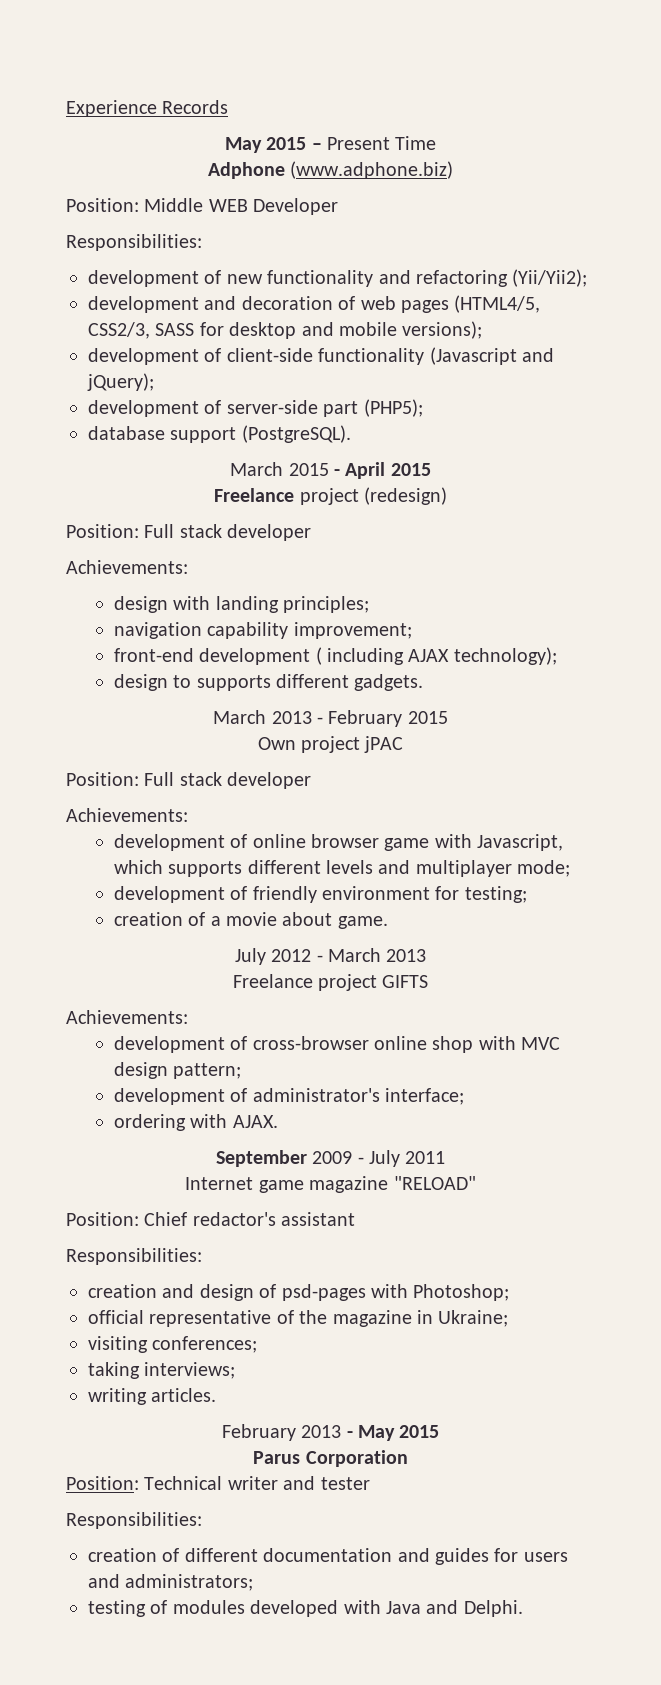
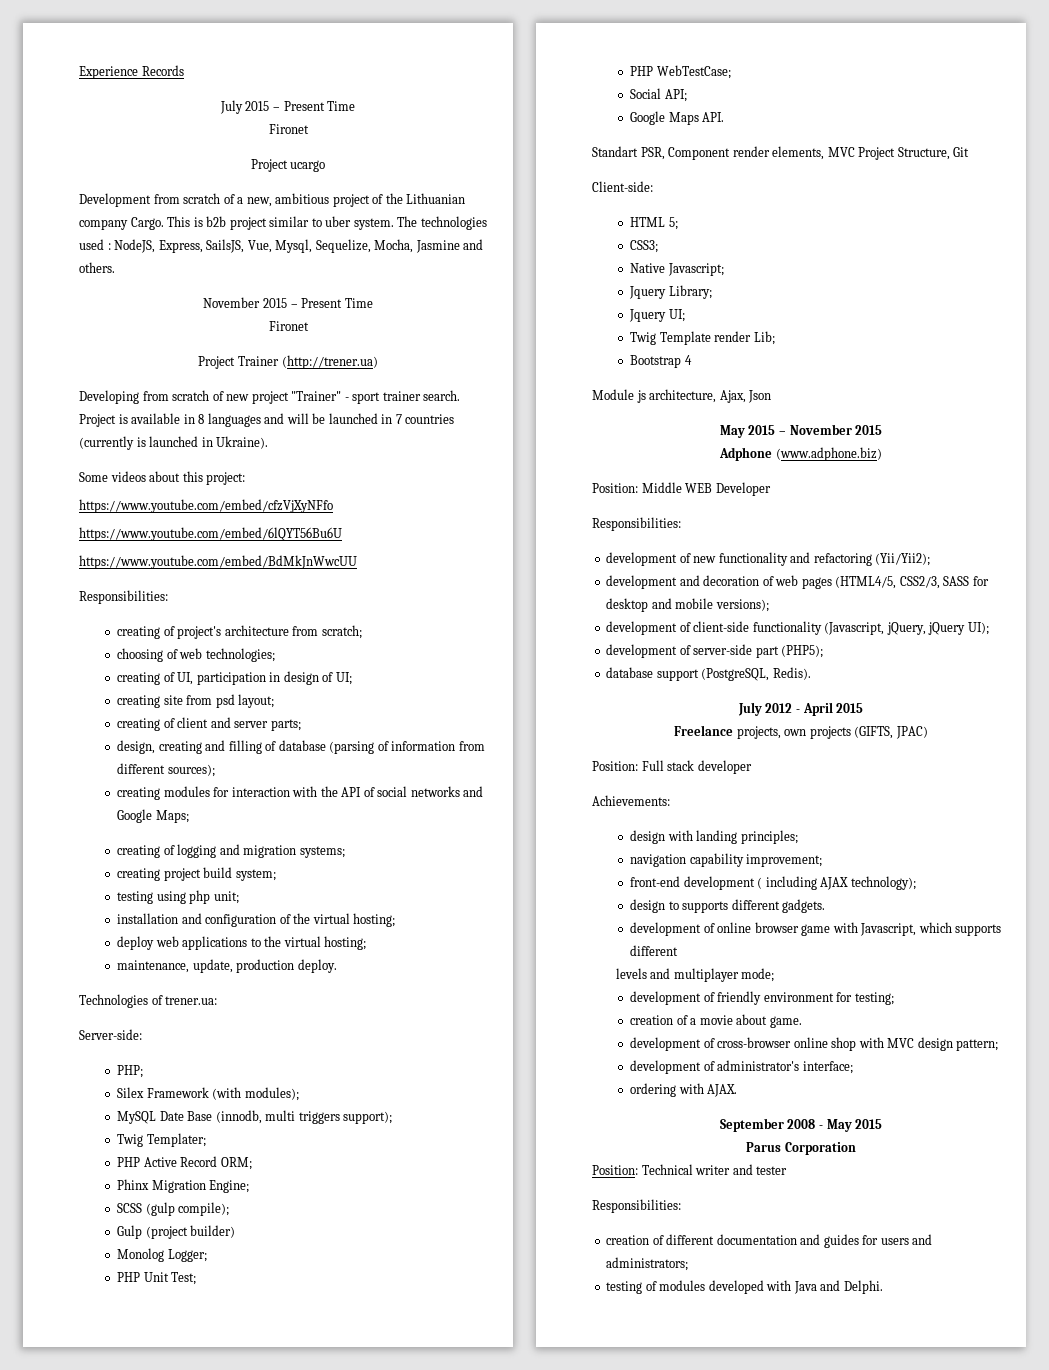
(229, 107) none -> [219,100,356,114] [268,124,309,134] [250,159,326,172] [79,193,466,207] [79,216,487,230] [79,239,484,253] [79,262,115,273] [203,297,373,308] [268,321,309,331] [198,355,378,369] [79,390,461,404] [79,413,455,427] [79,436,269,450] [79,471,246,485] [79,499,333,513] [79,527,342,541] [79,555,357,569] [79,590,168,604] [117,625,362,639] [117,648,275,662] [117,671,352,685] [117,694,275,708] [117,717,301,731] [117,740,485,754] [117,763,215,777] [117,786,484,800] [117,809,189,823] [117,844,345,858] [117,867,276,881] [117,890,239,904] [117,913,396,927] [117,936,367,950] [117,959,337,973] [79,994,218,1008] [79,1029,142,1040] [117,1065,144,1078] [117,1087,299,1101] [117,1110,393,1124] [117,1133,206,1147] [117,1156,252,1170] [117,1179,250,1193] [117,1202,230,1216] [117,1225,236,1239] [117,1248,207,1262] [117,1272,197,1285] [630,65,731,79] [630,88,687,102] [630,111,725,125] [592,146,970,160] [592,181,653,192] [630,217,678,230] [630,240,659,253] [630,263,724,276] [629,285,712,299] [629,309,685,322] [630,331,775,345] [630,355,692,368] [592,389,772,403] // July 2015 – Present Time // Fironet // Project ucargo // Development from scratch of a new, ambitious project of the Lithuanian company Cargo. This is b2b project similar to uber system. The technologies used : NodeJS, Express, SailsJS, Vue, Mysql, Sequelize, Mocha, Jasmine and others. // November 2015 – Present Time // Fironet // Project Trainer (http://trener.ua) // Developing from scratch of new project "Trainer" - sport trainer search. Project is available in 8 languages and will be launched in 7 countries (currently is launched in Ukraine). // Some videos about this project: // https://www.youtube.com/embed/cfzVjXyNFfo // https://www.youtube.com/embed/6lQYT56Bu6U // https://www.youtube.com/embed/BdMkJnWwcUU // Responsibilities: // creating of project's architecture from scratch; // choosing of web technologies; // creating of UI, participation in design of UI; // creating site from psd layout; // creating of client and server parts; // design, creating and filling of database (parsing of information from different sources); // creating modules for interaction with the API of social networks and Google Maps; // creating of logging and migration systems; // creating project build system; // testing using php unit; // installation and configuration of the virtual hosting; // deploy web applications to the virtual hosting; // maintenance, update, production deploy. // Technologies of trener.ua: // Server-side: // PHP; // Silex Framework (with modules); // MySQL Date Base (innodb, multi triggers support); // Twig Templater; // PHP Active Record ORM; // Phinx Migration Engine; // SCSS (gulp compile); // Gulp (project builder) // Monolog Logger; // PHP Unit Test; // PHP WebTestCase; // Social API; // Google Maps API. // Standart PSR, Component render elements, MVC Project Structure, Git // Client-side: // HTML 5; // CSS3; // Native Javascript; // Jquery Library; // Jquery UI; // Twig Template render Lib; // Bootstrap 4 // Module js architecture, Ajax, Json
[326,136,437,150] Present Time -> [789,424,883,435] November 2015
[429,347,554,365] [87,373,154,391] (Javascript and jQuery); -> [824,622,989,635] (Javascript, jQuery, jQuery UI);
[241,425,351,443] [230,462,329,476] (PostgreSQL). // March 2015 -> [701,667,811,681] [737,702,793,716] (PostgreSQL, Redis). // July 2012
[299,487,447,505] project (redesign) -> [736,726,928,739] projects, own projects (GIFTS, JPAC)
[213,710,448,727] [257,736,404,753] [66,772,312,789] [66,808,188,822] // March 2013 - February 2015 // Own project jPAC // Position: Full stack developer // Achievements: -> (826, 906) none
(321, 867) none -> (679, 950) //
[234,948,427,965] [232,974,429,991] [66,1010,188,1024] // July 2012 - March 2013 // Freelance project GIFTS // Achievements: -> (802, 1022) none
[312,1150,446,1167] [185,1176,476,1193] [66,1212,356,1226] [66,1248,202,1265] [88,1284,510,1301] [88,1310,509,1327] [88,1336,258,1353] [88,1362,236,1379] [88,1388,217,1405] [221,1424,342,1441] 2009 - July 2011 // Internet game magazine "RELOAD" // Position: Chief redactor's assistant // Responsibilities: // creation and design of psd-pages with Photoshop; // official representative of the magazine in Ukraine; // visiting conferences; // taking interviews; // writing articles. // February 2013 -> [787,1119,816,1129] 2008

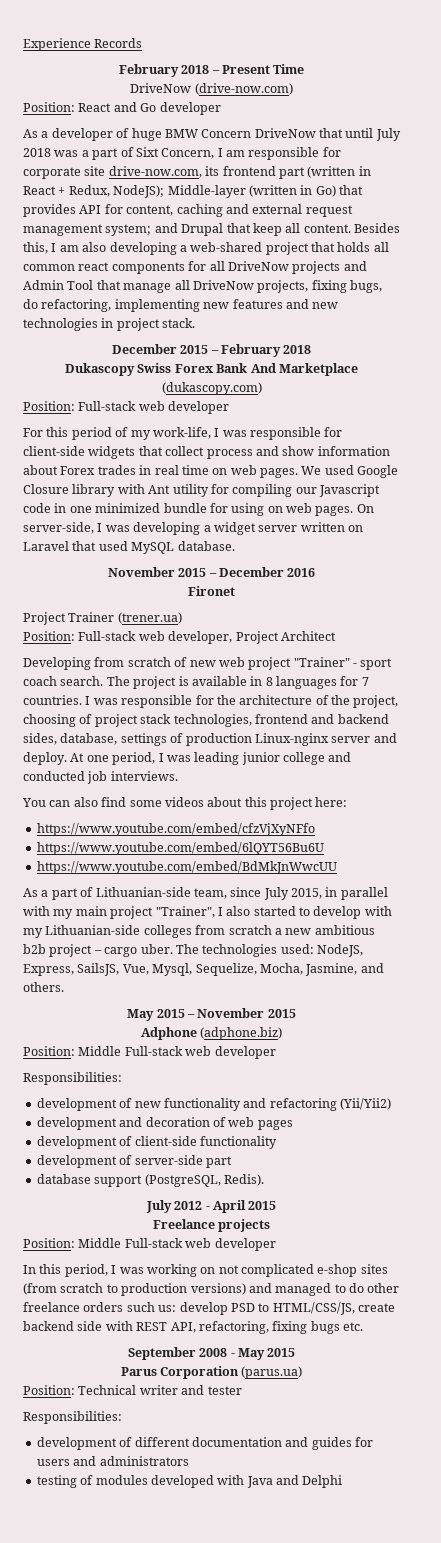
[219,100,356,114] [268,124,309,134] [250,159,326,172] [79,193,466,207] [79,216,487,230] [79,239,111,250] July 2015 – Present Time // Fironet // Project ucargo // Development from scratch of a new, ambitious project of the Lithuanian company Cargo. This is b2b project similar to uber system. The technologies used : -> [118,64,305,77] [130,83,293,95] [23,102,221,115] [23,128,401,141] [23,147,341,160] [23,166,371,179] [23,185,363,198] [23,204,353,217] [23,223,400,236] [23,242,389,255] [23,261,367,274] [23,280,382,293] [23,299,339,312] [23,318,196,331] [111,344,312,357] [65,363,358,376] [161,382,262,395] [23,401,230,414] [23,427,343,440] [23,446,390,459] [23,465,399,478] [23,484,380,497] [23,503,374,516] [23,522,363,535] [23,541,235,554] [107,567,316,577] [188,586,235,596] [23,612,182,625] [23,631,336,644] [23,657,393,670] [23,676,369,689] [23,695,399,708] [23,714,389,727] [23,733,397,746] [23,752,352,765] [23,771,178,784] [22,797,348,810] [36,823,315,836] [36,842,324,855] [36,861,337,874] [23,887,388,900] [23,906,392,919] [23,925,375,938] [23,944,314,957] February 2018 – Present Time // DriveNow (drive-now.com) // Position: React and Go developer // As a developer of huge BMW Concern DriveNow that until July 2018 was a part of Sixt Concern, I am responsible for corporate site drive-now.com, its frontend part (written in React + Redux, NodeJS); Middle-layer (written in Go) that provides API for content, caching and external request management system; and Drupal that keep all content. Besides this, I am also developing a web-shared project that holds all common react components for all DriveNow projects and Admin Tool that manage all DriveNow projects, fixing bugs, do refactoring, implementing new features and new technologies in project stack. // December 2015 – February 2018 // Dukascopy Swiss Forex Bank And Marketplace (dukascopy.com) // Position: Full-stack web developer // For this period of my work-life, I was responsible for client-side widgets that collect process and show information about Forex trades in real time on web pages. We used Google Closure library with Ant utility for compiling our Javascript code in one minimized bundle for using on web pages. On server-side, I was developing a widget server written on Laravel that used MySQL database. // November 2015 – December 2016 // Fironet // Project Trainer (trener.ua) // Position: Full-stack web developer, Project Architect // Developing from scratch of new web project "Trainer" - sport coach search. The project is available in 8 languages for 7 countries. I was responsible for the architecture of the project, choosing of project stack technologies, frontend and backend sides, database, settings of production Linux-nginx server and deploy. At one period, I was leading junior college and conducted job interviews. // You can also find some videos about this project here: // https://www.youtube.com/embed/cfzVjXyNFfo // https://www.youtube.com/embed/6lQYT56Bu6U // https://www.youtube.com/embed/BdMkJnWwcUU // As a part of Lithuanian-side team, since July 2015, in parallel with my main project "Trainer", I also started to develop with my Lithuanian-side colleges from scratch a new ambitious b2b project – cargo uber. The technologies used:
[415,240,460,253] Jasmine -> [305,963,358,976] Jasmine,
[203,297,373,308] [268,321,309,331] [198,355,378,369] [79,390,461,404] [79,413,455,427] [79,436,269,450] [79,471,246,485] [79,499,333,513] [79,527,342,541] [79,555,357,569] [79,590,168,604] [117,625,362,639] [117,648,275,662] [117,671,352,685] [117,694,275,708] [117,717,301,731] [117,740,485,754] [117,763,215,777] [117,786,484,800] [117,809,189,823] [117,844,345,858] [117,867,276,881] [117,890,239,904] [117,913,396,927] [117,936,367,950] [117,959,337,973] [79,994,218,1008] [79,1029,142,1040] [117,1065,144,1078] [117,1087,299,1101] [117,1110,393,1124] [117,1133,206,1147] [117,1156,252,1170] [117,1179,250,1193] [117,1202,230,1216] [117,1225,236,1239] [117,1248,207,1262] [117,1272,197,1285] [630,65,731,79] [630,88,687,102] [630,111,725,125] [592,146,970,160] [592,181,653,192] [630,217,678,230] [630,240,659,253] [630,263,724,276] [629,285,712,299] [629,309,685,322] [630,331,775,345] [630,355,692,368] [592,389,772,403] // November 2015 – Present Time // Fironet // Project Trainer (http://trener.ua) // Developing from scratch of new project "Trainer" - sport trainer search. Project is available in 8 languages and will be launched in 7 countries (currently is launched in Ukraine). // Some videos about this project: // https://www.youtube.com/embed/cfzVjXyNFfo // https://www.youtube.com/embed/6lQYT56Bu6U // https://www.youtube.com/embed/BdMkJnWwcUU // Responsibilities: // creating of project's architecture from scratch; // choosing of web technologies; // creating of UI, participation in design of UI; // creating site from psd layout; // creating of client and server parts; // design, creating and filling of database (parsing of information from different sources); // creating modules for interaction with the API of social networks and Google Maps; // creating of logging and migration systems; // creating project build system; // testing using php unit; // installation and configuration of the virtual hosting; // deploy web applications to the virtual hosting; // maintenance, update, production deploy. // Technologies of trener.ua: // Server-side: // PHP; // Silex Framework (with modules); // MySQL Date Base (innodb, multi triggers support); // Twig Templater; // PHP Active Record ORM; // Phinx Migration Engine; // SCSS (gulp compile); // Gulp (project builder) // Monolog Logger; // PHP Unit Test; // PHP WebTestCase; // Social API; // Google Maps API. // Standart PSR, Component render elements, MVC Project Structure, Git // Client-side: // HTML 5; // CSS3; // Native Javascript; // Jquery Library; // Jquery UI; // Twig Template render Lib; // Bootstrap 4 // Module js architecture, Ajax, Json -> (64, 987) none
[775,447,882,461] [592,482,771,496] (www.adphone.biz) // Position: Middle WEB Developer -> [200,1027,283,1040] [23,1046,276,1059] (adphone.biz) // Position: Middle Full-stack web developer
[875,553,931,566] (Yii/Yii2); -> [340,1098,391,1110] (Yii/Yii2)
[835,576,989,589] [606,598,769,612] (HTML4/5, CSS2/3, SASS for desktop and mobile versions); -> (293, 1125) none
[824,622,989,635] (Javascript, jQuery, jQuery UI); -> (277, 1142) none
[781,645,824,658] (PHP5); -> (232, 1162) none
[736,726,928,739] [592,760,752,774] [592,795,670,806] [630,830,798,844] [630,853,823,867] [630,876,916,890] [630,899,826,913] [630,922,1002,936] [630,945,679,956] [615,968,775,982] [630,991,894,1005] [630,1014,802,1028] [630,1037,999,1051] [630,1060,853,1074] [630,1083,738,1097] projects, own projects (GIFTS, JPAC) // Position: Full stack developer // Achievements: // design with landing principles; // navigation capability improvement; // front-end development ( including AJAX technology); // design to supports different gadgets. // development of online browser game with Javascript, which supports different // levels and multiplayer mode; // development of friendly environment for testing; // creation of a movie about game. // development of cross-browser online shop with MVC design pattern; // development of administrator's interface; // ordering with AJAX. -> [218,1219,271,1232] [23,1238,276,1251] [23,1264,388,1277] [23,1283,400,1296] [23,1302,395,1315] [23,1321,363,1334] projects // Position: Middle Full-stack web developer // In this period, I was working on not complicated e-shop sites (from scratch to production versions) and managed to do other freelance orders such us: develop PSD to HTML/CSS/JS, create backend side with REST API, refactoring, fixing bugs etc.
(856, 1148) none -> [241,1366,303,1379] (parus.ua)
[606,1235,650,1245] creation -> [36,1437,117,1450] development
[606,1257,689,1271] administrators; -> [99,1456,189,1466] administrators
[843,1280,883,1294] Delphi. -> [302,1475,343,1488] Delphi

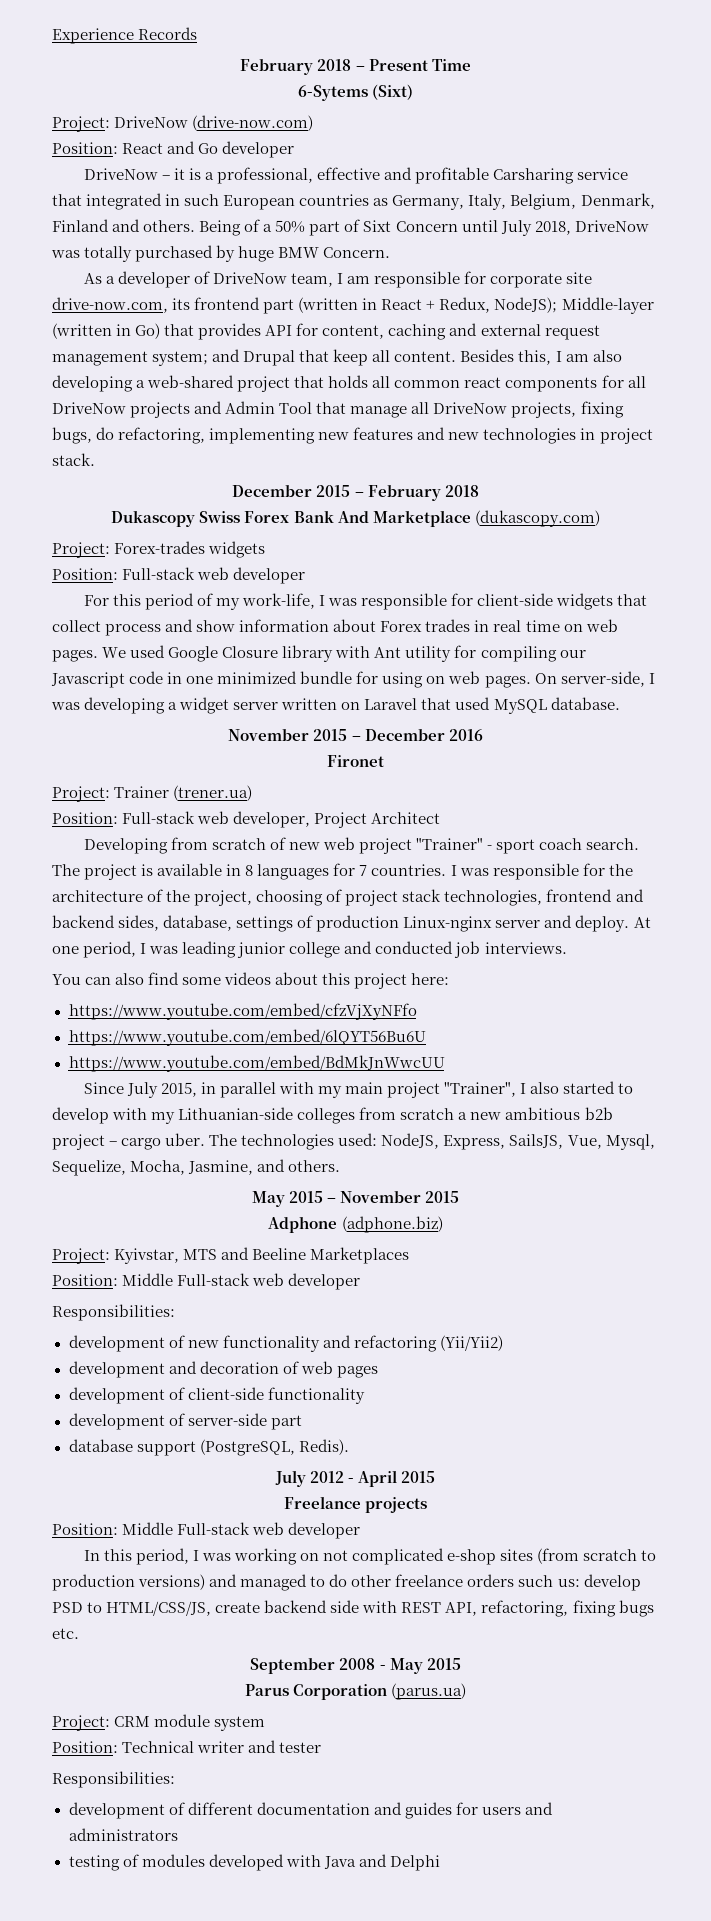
(305, 69) none -> [297,84,414,101] [52,116,110,132] 6-Sytems (Sixt) // Project:
[23,128,401,141] [23,147,215,160] As a developer of huge BMW Concern DriveNow that until July 2018 was a part of Sixt Concern, -> [83,167,629,184] [52,193,655,210] [52,219,649,236] [51,245,391,262] [83,271,333,288] DriveNow – it is a professional, effective and profitable Carsharing service that integrated in such European countries as Germany, Italy, Belgium, Denmark, Finland and others. Being of a 50% part of Sixt Concern until July 2018, DriveNow was totally purchased by huge BMW Concern. // As a developer of DriveNow team,
(262, 388) none -> [52,541,266,558] // Project: Forex-trades widgets
[23,612,66,625] Project -> [52,786,110,802] Project:
[23,887,262,900] As a part of Lithuanian-side team, since -> [83,1082,124,1094] Since
(283, 1033) none -> [52,1247,410,1264] // Project: Kyivstar, MTS and Beeline Marketplaces
(303, 1372) none -> [52,1714,266,1731] // Project: CRM module system

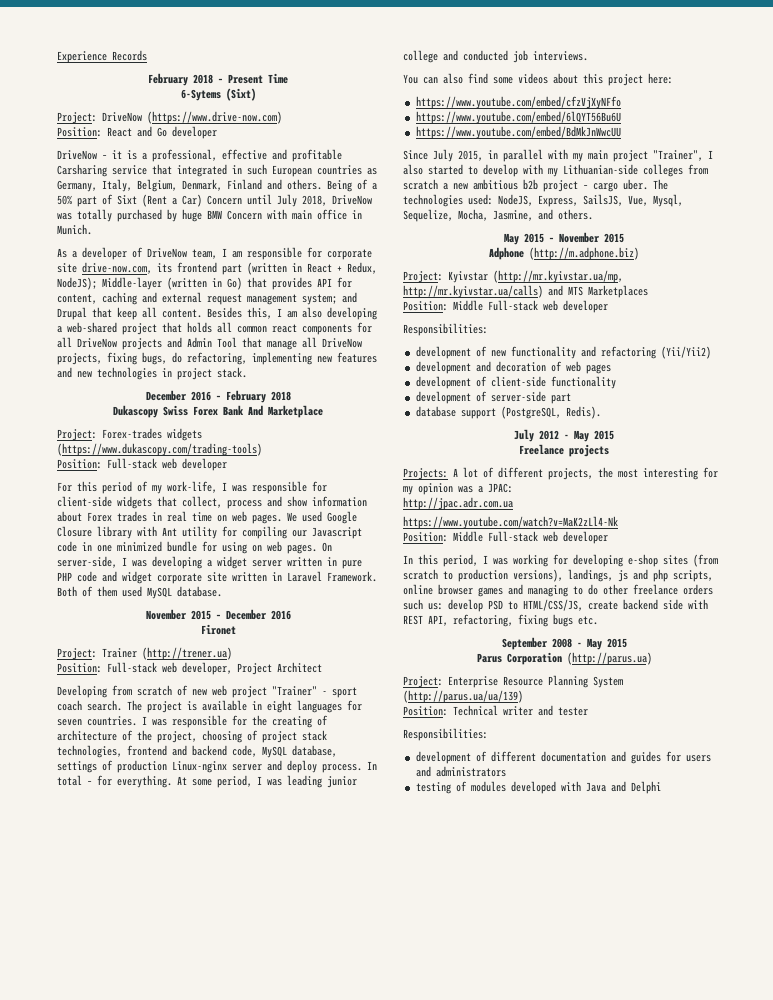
[192,115,314,131] (drive-now.com) -> [147,111,282,124] (https://www.drive-now.com)
(392, 226) none -> [142,194,202,207] (Rent a Car)
[323,247,391,258] Concern. -> [227,209,362,220] [57,224,92,235] Concern with main office in Munich.
[316,485,351,497] 2015 -> [190,391,211,401] 2016
[474,510,600,527] (dukascopy.com) -> (323, 411) none
(266, 549) none -> [57,443,262,456] (https://www.dukascopy.com/trading-tools)
[52,620,101,632] collect -> [182,496,222,508] collect,
[341,698,452,710] on Laravel that -> [327,557,362,569] [57,571,377,584] [57,586,117,597] in pure PHP code and widget corporate site written in Laravel Framework. Both of them
[173,785,253,801] (trener.ua) -> [142,647,232,660] (http://trener.ua)
[245,865,254,876] 8 -> [267,700,292,713] eight
[359,865,368,876] 7 -> [57,719,82,726] seven
(633, 870) none -> [272,715,328,728] creating of
[118,915,160,931] sides, -> [232,745,287,758] code, MySQL
[575,915,651,932] [52,946,79,954] deploy. At one -> [287,760,377,773] [57,775,212,788] deploy process. In total – for everything. At some
[341,1216,443,1233] [52,1247,307,1264] (adphone.biz) // Project: Kyivstar, MTS and Beeline -> [529,247,639,260] [403,270,623,283] [403,285,583,298] (http://m.adphone.biz) // Project: Kyivstar (http://mr.kyivstar.ua/mp, http://mr.kyivstar.ua/calls) and MTS
[358,1470,398,1487] April -> [574,430,589,442] May
(428, 1505) none -> [403,467,718,480] [403,483,513,495] [403,497,513,510] [403,516,618,529] // Projects: A lot of different projects, the most interesting for my opinion was a JPAC: // http://jpac.adr.com.ua // https://www.youtube.com/watch?v=MaK2zLl4-Nk
[299,1548,445,1565] on not complicated -> [553,554,623,567] for developing
[138,1574,308,1591] versions) and managed -> [513,569,713,582] [403,584,568,597] versions), landings, js and php scripts, online browser games and managing
[391,1683,467,1700] [52,1714,266,1731] (parus.ua) // Project: CRM module system -> [566,652,652,665] [403,675,623,688] [403,690,523,703] (http://parus.ua) // Project: Enterprise Resource Planning System (http://parus.ua/ua/139)

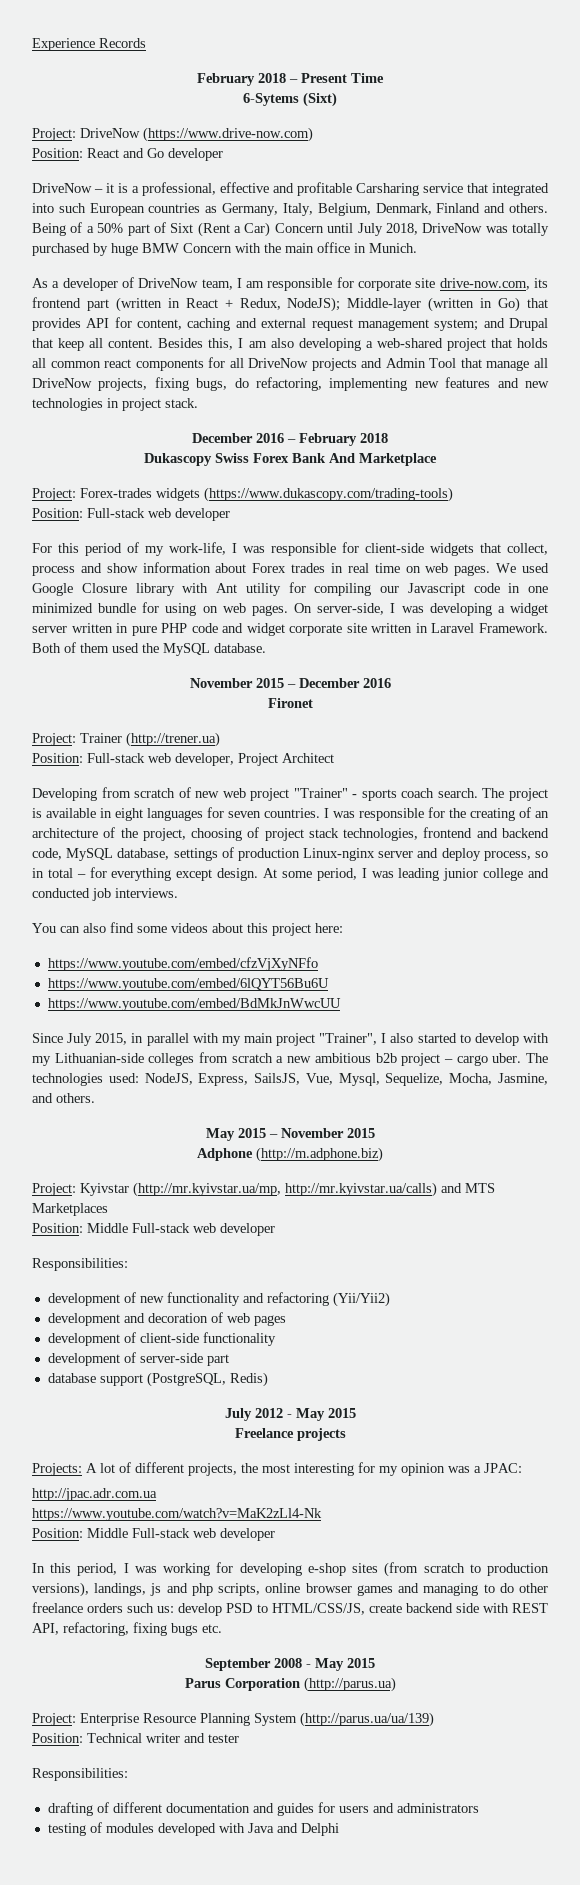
[232,165,242,174] in -> [32,203,54,213] into
(287, 214) none -> [264,243,281,253] the
(142, 591) none -> [142,643,159,653] the
[332,687,357,698] sport -> [361,789,397,801] sports
(328, 720) none -> [535,811,549,818] an
[322,761,377,773] [57,775,172,788] process. In total – for everything. -> [483,851,548,861] [32,867,259,881] process, so in total – for everything except design.
[565,406,601,419] Redis). -> [229,1372,268,1387] Redis)
[415,751,471,764] development -> [47,1802,93,1816] drafting

